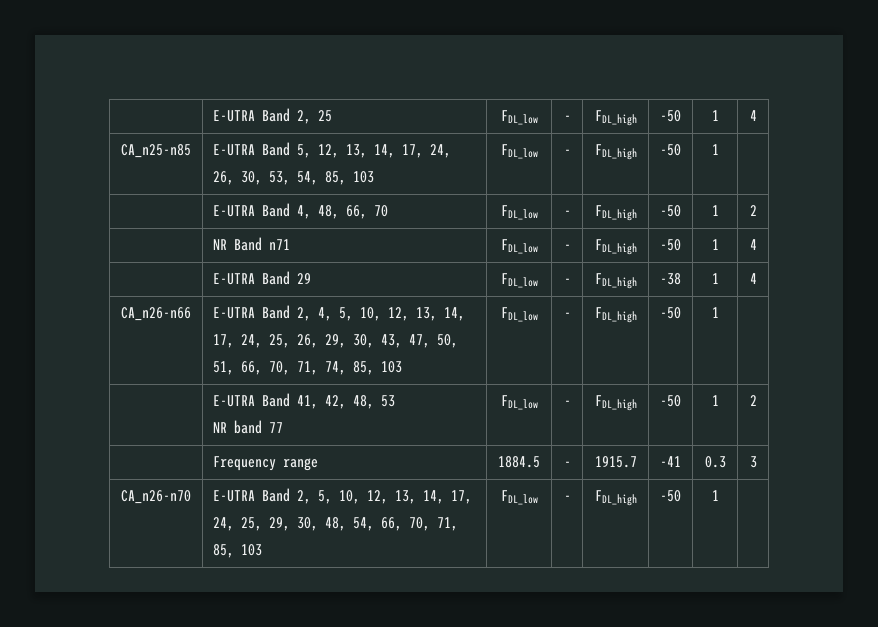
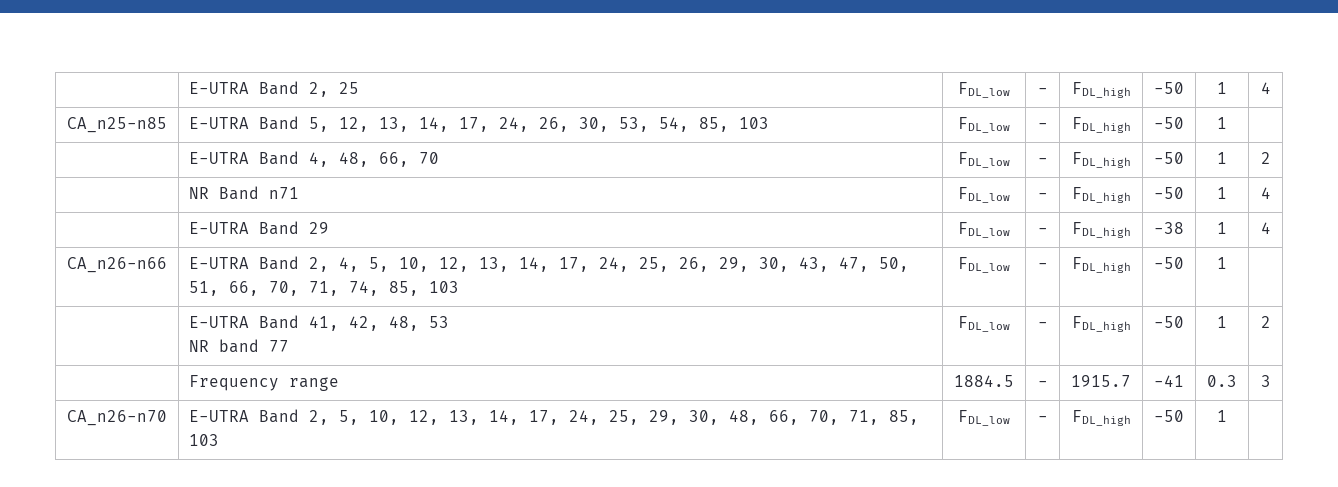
[353,517,375,531] 54, -> (760, 417) none

